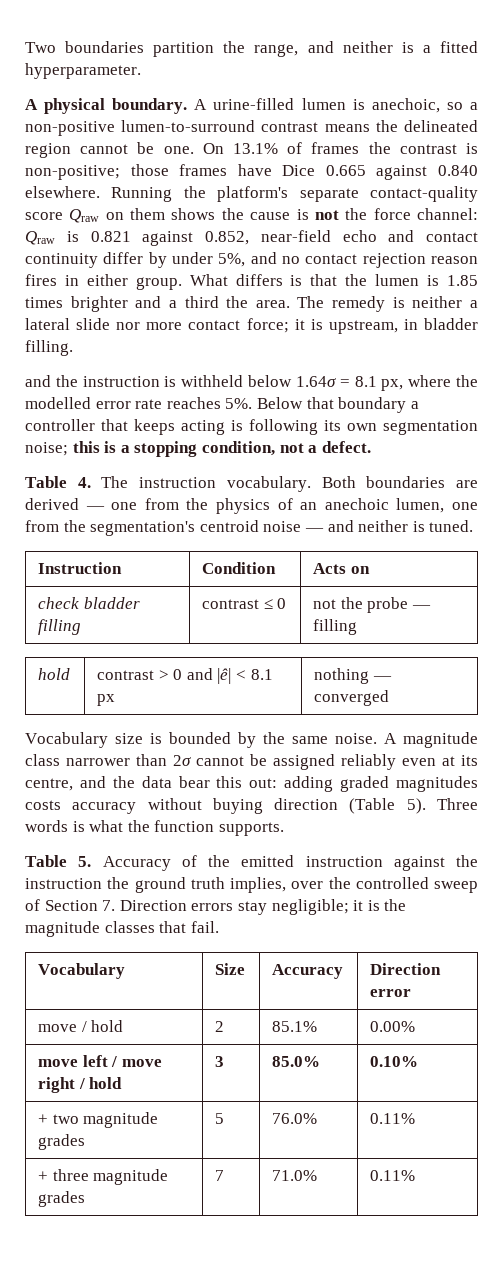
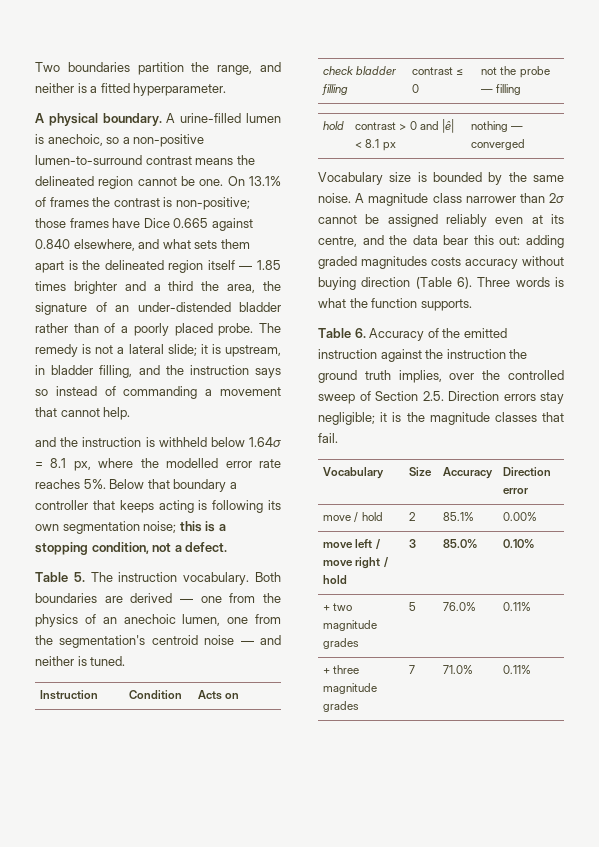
[25,186,478,202] [25,208,479,223] [25,230,478,246] [25,252,478,268] [25,274,440,290] elsewhere. Running the platform's separate contact-quality score Qraw on them shows the cause is not the force channel: Qraw is 0.821 against 0.852, near-field echo and contact continuity differ by under 5%, and no contact rejection reason fires in either group. What differs is that the lumen is -> [73,239,250,251] [35,260,253,273] elsewhere, and what sets them apart is the delineated region itself —
[255,300,290,308] area. -> [227,281,281,293] [35,302,281,315] [35,323,254,336] area, the signature of an under-distended bladder rather than of a poorly placed probe.
[412,296,463,308] neither -> [95,345,114,354] not
[76,318,289,333] slide nor more contact force; -> [167,344,197,356] slide;
[25,340,73,356] filling. -> [99,365,281,378] [35,386,281,399] [35,407,131,420] filling, and the instruction says so instead of commanding a movement that cannot help.
[77,477,91,488] 4. -> [73,572,85,582] 5.
[406,798,426,814] 5). -> [457,277,472,289] 6).
[78,856,92,867] 5. -> [354,328,366,338] 6.
[102,900,116,911] 7. -> [422,391,444,401] 2.5.

